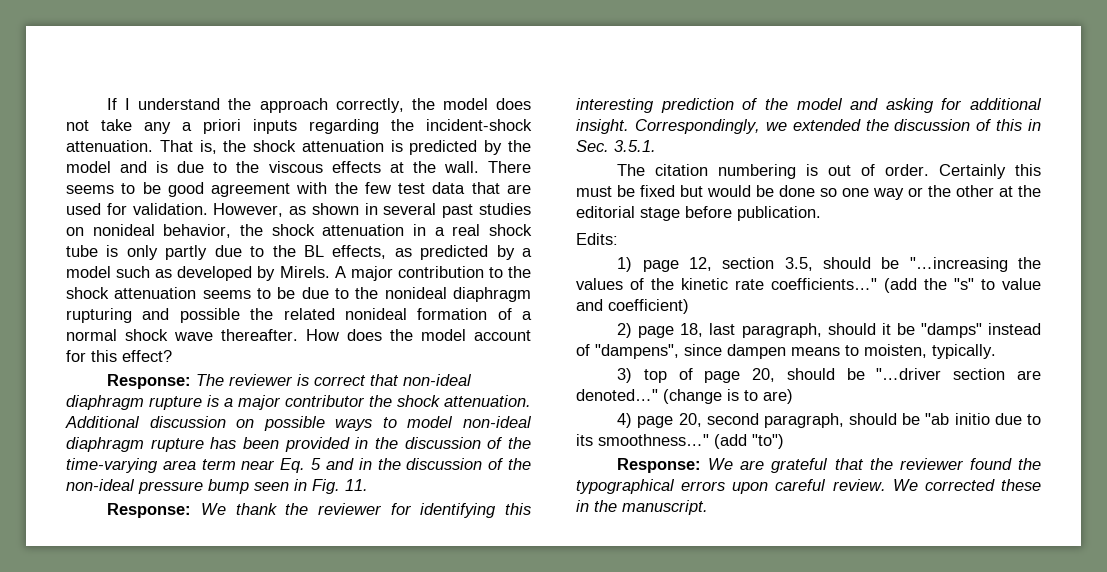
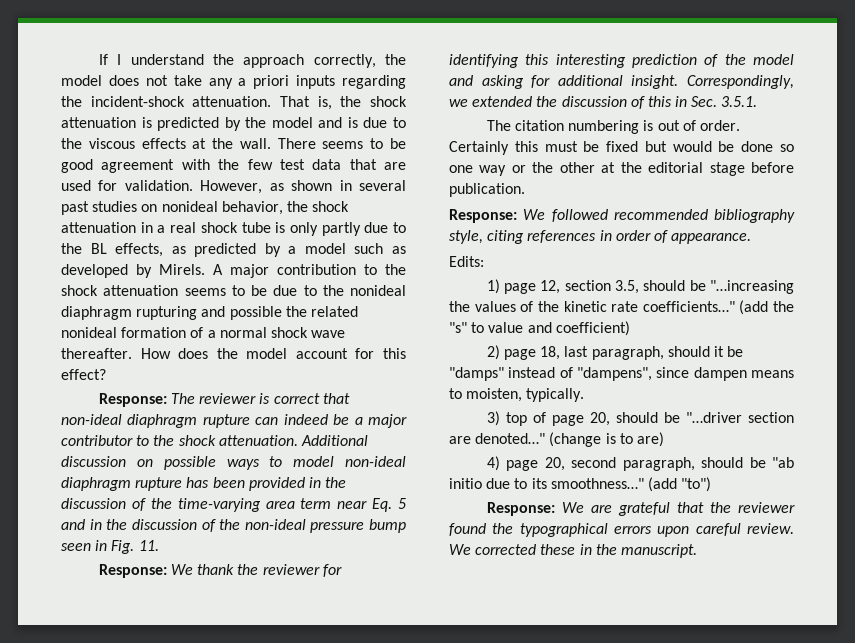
[207,395,219,407] is -> [255,414,350,425] can indeed be
(365, 401) none -> [136,435,150,446] to
(821, 213) none -> [449,209,795,223] [449,230,752,244] // Response: We followed recommended bibliography style, citing references in order of appearance.

